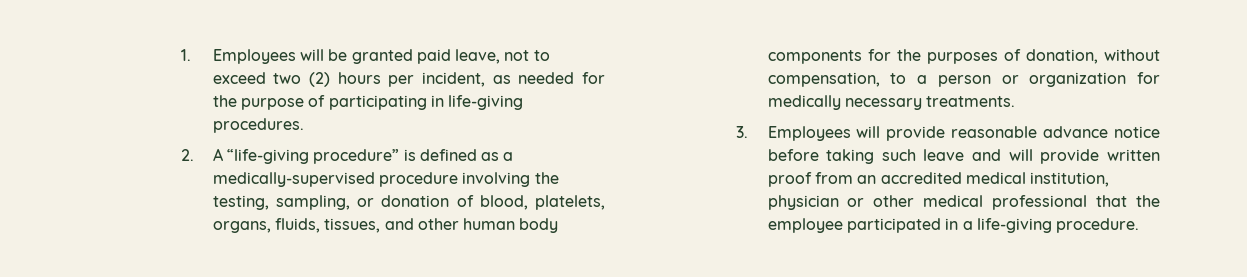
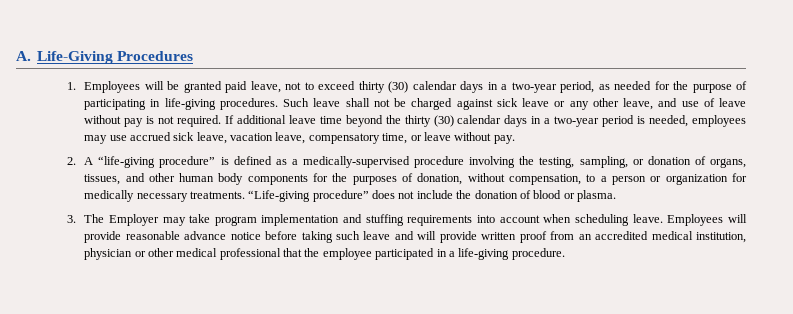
(181, 55) none -> [16,51,194,64] A. Life-Giving Procedures //
[273,72,485,87] two (2) hours per incident, -> [358,81,595,93] thirty (30) calendar days in a two-year period,
(304, 125) none -> [283,98,747,110] [84,115,746,127] [84,132,515,144] Such leave shall not be charged against sick leave or any other leave, and use of leave without pay is not required. If additional leave time beyond the thirty (30) calendar days in a two-year period is needed, employees may use accrued sick leave, vacation leave, compensatory time, or leave without pay.
[479,195,606,210] [212,218,320,233] blood, platelets, organs, fluids, -> [710,158,747,168] organs,
[736,126,749,138] // 3. -> [248,190,617,202] [67,214,663,226] “Life-giving procedure” does not include the donation of blood or plasma. // 3. The Employer may take program implementation and stuffing requirements into account when scheduling leave.

